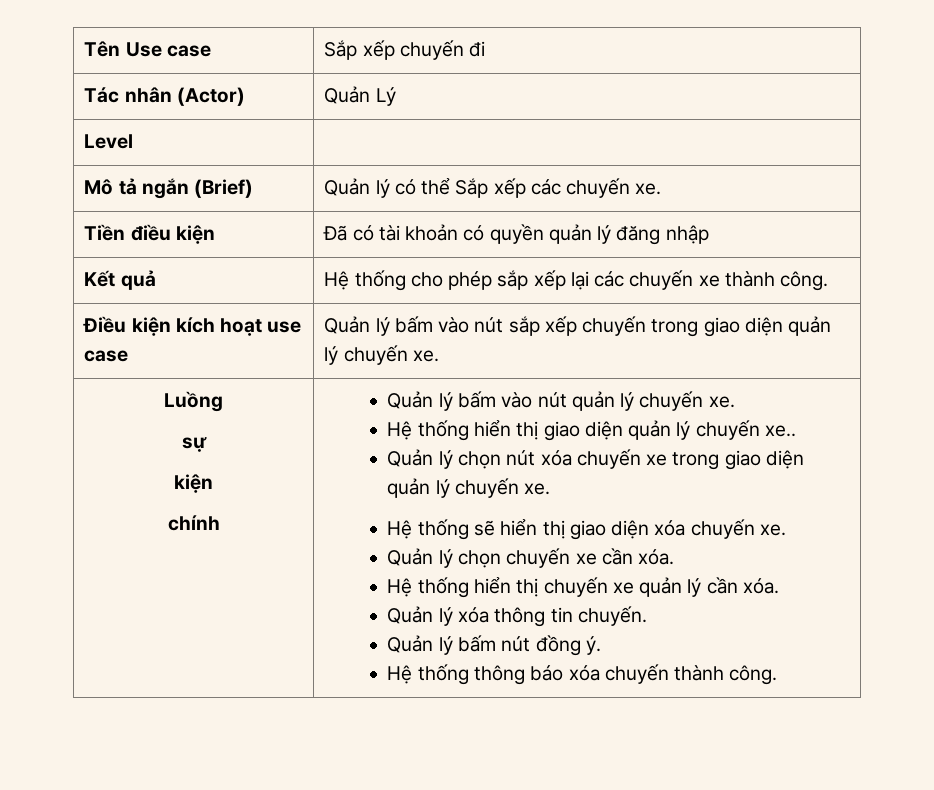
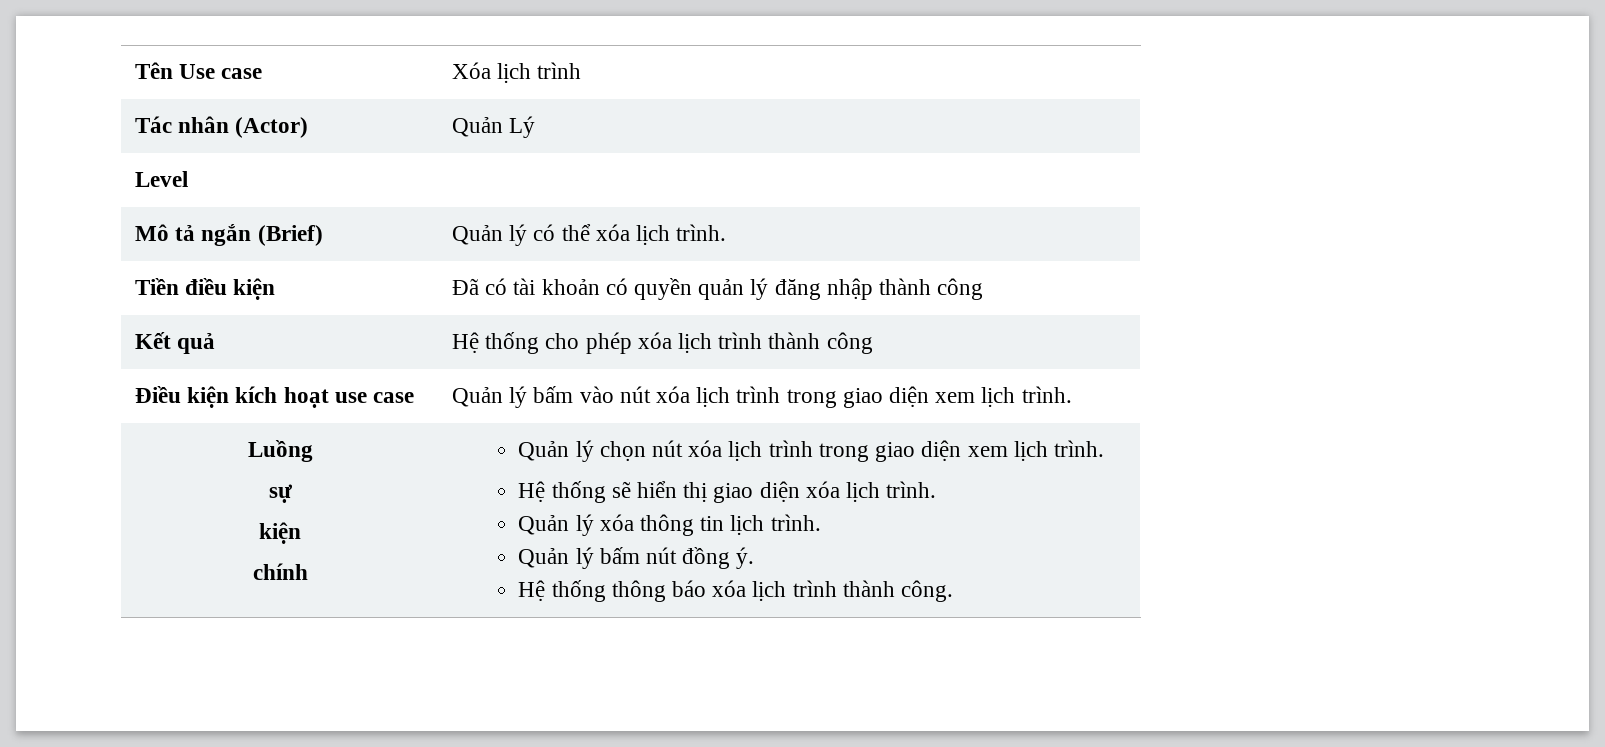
[324,40,486,60] Sắp xếp chuyến đi -> [451,62,582,83] Xóa lịch trình
[455,178,662,198] Sắp xếp các chuyến xe. -> [595,224,727,245] xóa lịch trình.
(709, 234) none -> [879,278,984,300] thành công
[497,270,829,291] sắp xếp lại các chuyến xe thành công. -> [637,332,873,354] xóa lịch trình thành công
[508,316,832,337] [324,345,439,365] sắp xếp chuyến trong giao diện quản lý chuyến xe. -> [655,386,1072,408] xóa lịch trình trong giao diện xem lịch trình.
[458,391,735,411] [387,420,796,441] [387,449,453,469] bấm vào nút quản lý chuyến xe. // Hệ thống hiển thị giao diện quản lý chuyến xe.. // Quản lý -> (594, 451) none
[576,449,804,470] [387,478,551,498] chuyến xe trong giao diện quản lý chuyến xe. -> [728,440,1104,462] lịch trình trong giao diện xem lịch trình.
[690,519,786,539] [387,548,675,568] [387,577,779,598] chuyến xe. // Quản lý chọn chuyến xe cần xóa. // Hệ thống hiển thị chuyến xe quản lý cần xóa. -> [846,481,937,502] lịch trình.
[577,606,647,626] chuyến. -> [730,514,821,535] lịch trình.
[604,664,669,684] chuyến -> [752,580,837,601] lịch trình

